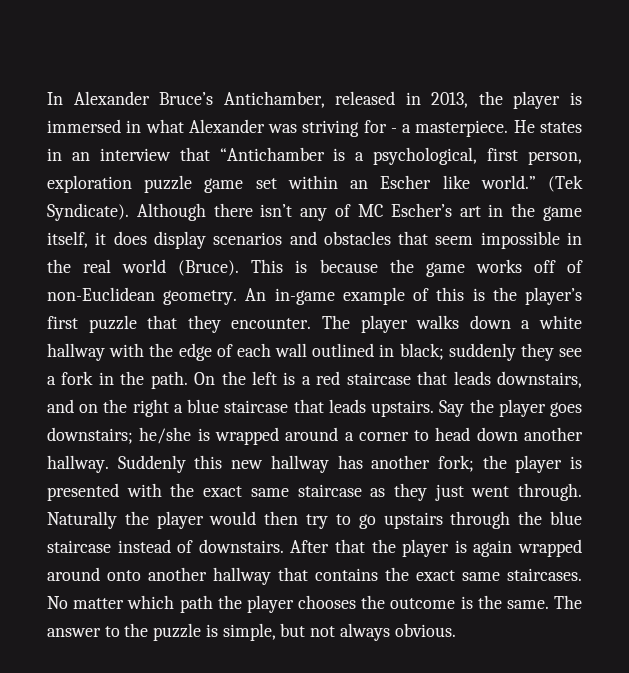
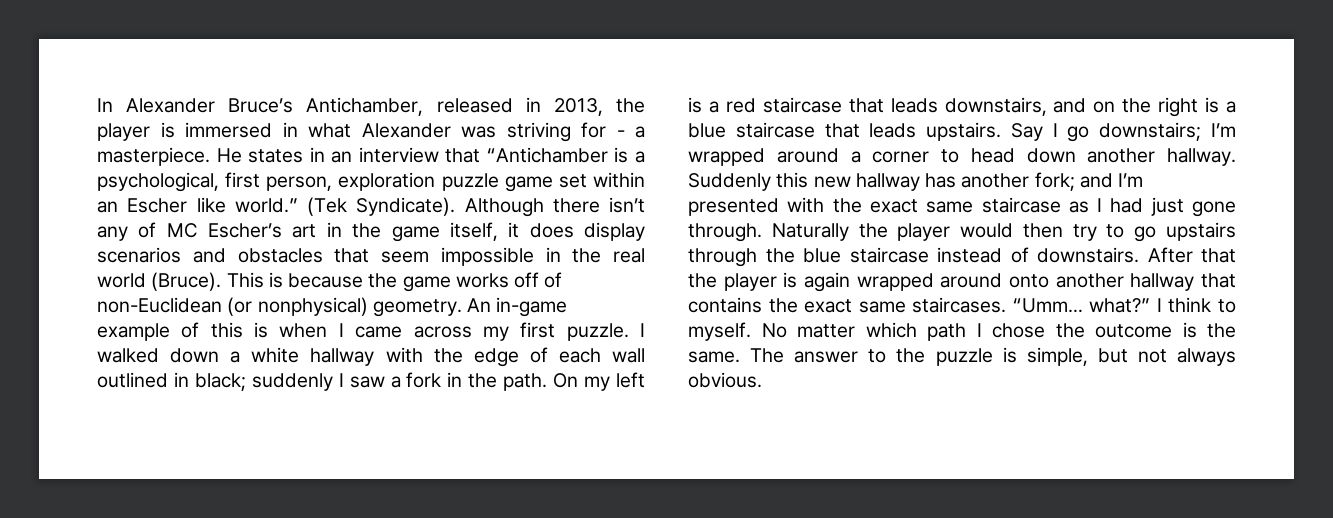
(155, 294) none -> [227,297,368,316] (or nonphysical)
[492,287,582,305] [47,315,460,333] the player’s first puzzle that they encounter. The player walks -> [279,322,646,341] [97,348,159,363] when I came across my first puzzle. I walked
[520,343,582,361] they see -> [338,373,385,388] I saw
[221,371,246,385] the -> [584,376,611,391] my
(169, 408) none -> [1205,97,1220,113] is
[469,399,582,417] [47,427,210,444] the player goes downstairs; he/she is -> [1052,122,1236,142] I go downstairs; I’m
[482,455,582,473] the player is -> [1079,173,1144,188] and I’m
[393,483,510,501] they just went -> [1097,197,1236,217] I had just gone
(582, 574) none -> [1012,297,1236,313] [688,322,751,341] “Umm… what?” I think to myself.
[217,595,356,613] the player chooses -> [976,323,1045,338] I chose

